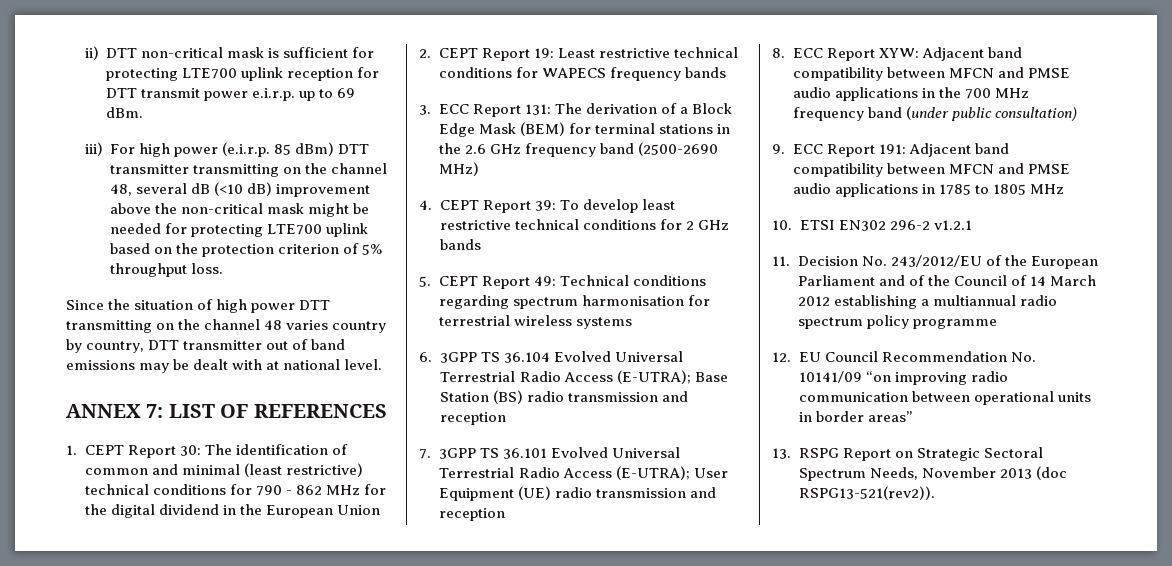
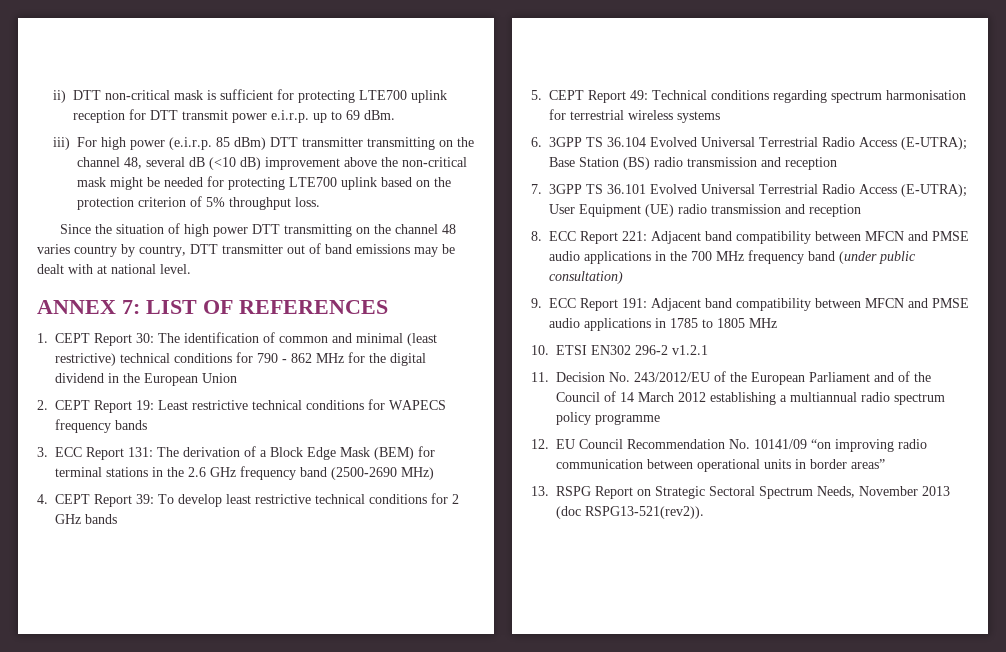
[878,48,919,58] XYW: -> [622,231,647,241] 221:

